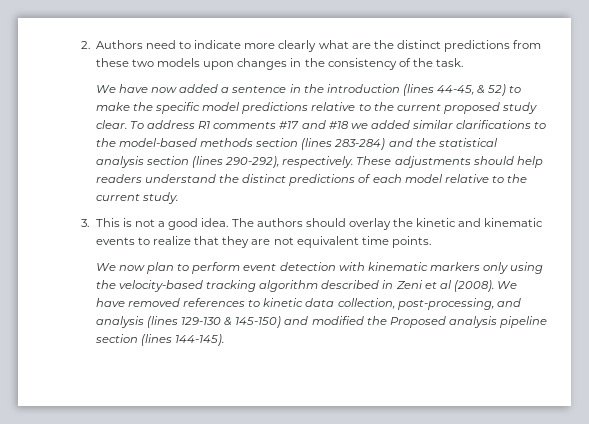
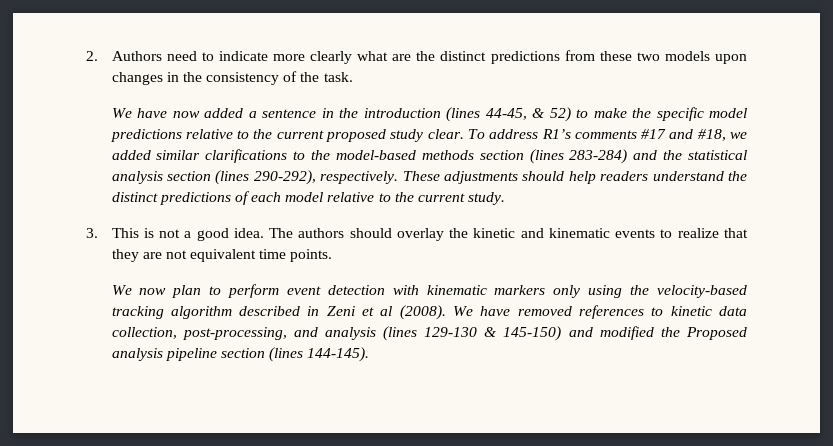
[198,121,211,129] R1 -> [541,129,571,139] R1’s
[328,121,349,129] #18 -> [697,129,726,141] #18,

